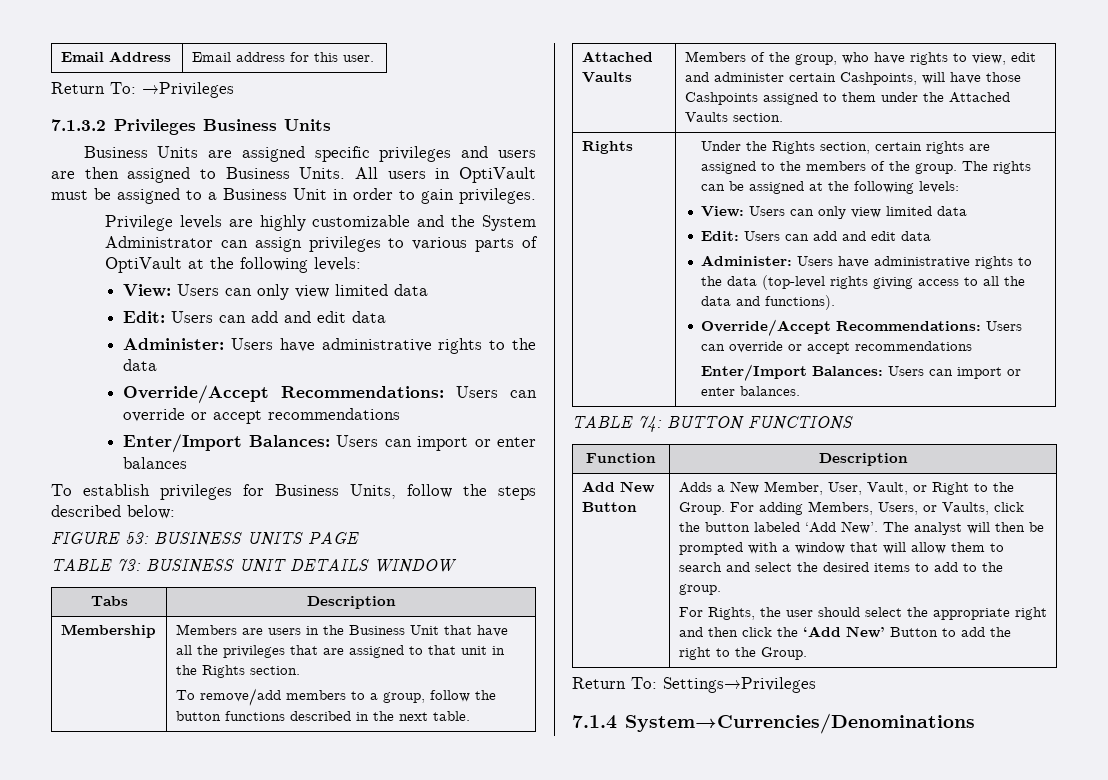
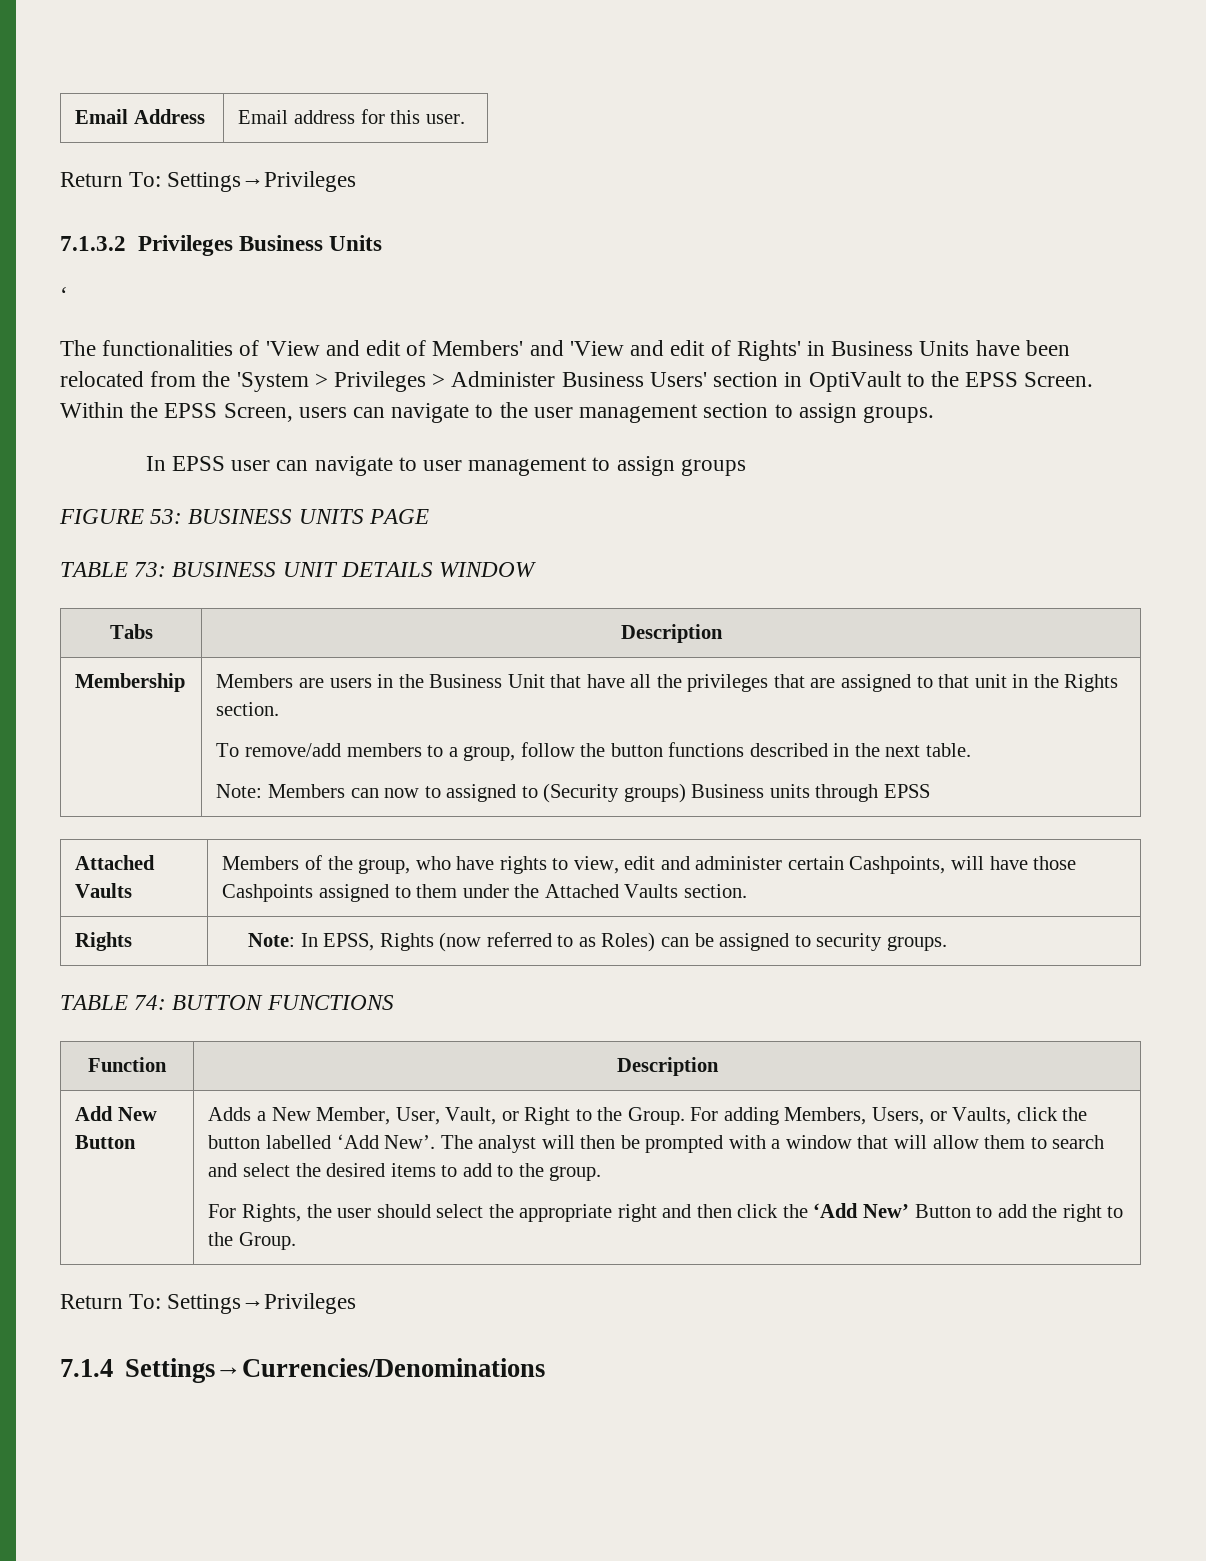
[142,82,234,98] →Privileges -> [167,171,357,192] Settings→Privileges
[83,146,536,162] [51,167,536,183] [51,188,536,204] [105,215,537,231] [105,236,539,252] [105,257,362,273] [123,284,429,300] [123,311,387,323] [123,338,536,354] [123,359,158,371] [123,385,537,404] [123,408,401,424] [123,434,536,453] [123,457,188,469] [51,484,536,500] [51,505,175,519] Business Units are assigned specific privileges and users are then assigned to Business Units. All users in OptiVault must be assigned to a Business Unit in order to gain privileges. // Privilege levels are highly customizable and the System Administrator can assign privileges to various parts of OptiVault at the following levels: // View: Users can only view limited data // Edit: Users can add and edit data // Administer: Users have administrative rights to the data // Override/Accept Recommendations: Users can override or accept recommendations // Enter/Import Balances: Users can import or enter balances // To establish privileges for Business Units, follow the steps described below: -> [60,287,68,303] [60,340,1070,361] [60,371,1094,392] [60,402,934,423] [145,456,746,476] ‘ // The functionalities of 'View and edit of Members' and 'View and edit of Rights' in Business Units have been relocated from the 'System > Privileges > Administer Business Users' section in OptiVault to the EPSS Screen. Within the EPSS Screen, users can navigate to the user management section to assign groups. // In EPSS user can navigate to user management to assign groups
(470, 716) none -> [216,783,930,803] // Note: Members can now to assigned to (Security groups) Business units through EPSS
[701,141,991,154] [701,161,1032,174] [701,181,960,194] [701,206,968,219] [701,231,932,241] [701,255,1033,269] [701,275,1026,290] [701,295,836,310] [701,319,1023,336] [701,341,973,354] [701,364,1022,381] [701,386,801,396] Under the Rights section, certain rights are assigned to the members of the group. The rights can be assigned at the following levels: // View: Users can only view limited data // Edit: Users can add and edit data // Administer: Users have administrative rights to the data (top-level rights giving access to all the data and functions). // Override/Accept Recommendations: Users can override or accept recommendations // Enter/Import Balances: Users can import or enter balances. -> [248,932,947,952] Note: In EPSS, Rights (now referred to as Roles) can be assigned to security groups.
[753,522,800,532] labeled -> [266,1135,332,1149] labelled
[625,713,976,734] System→Currencies/Denominations -> [124,1358,545,1383] Settings→Currencies/Denominations

